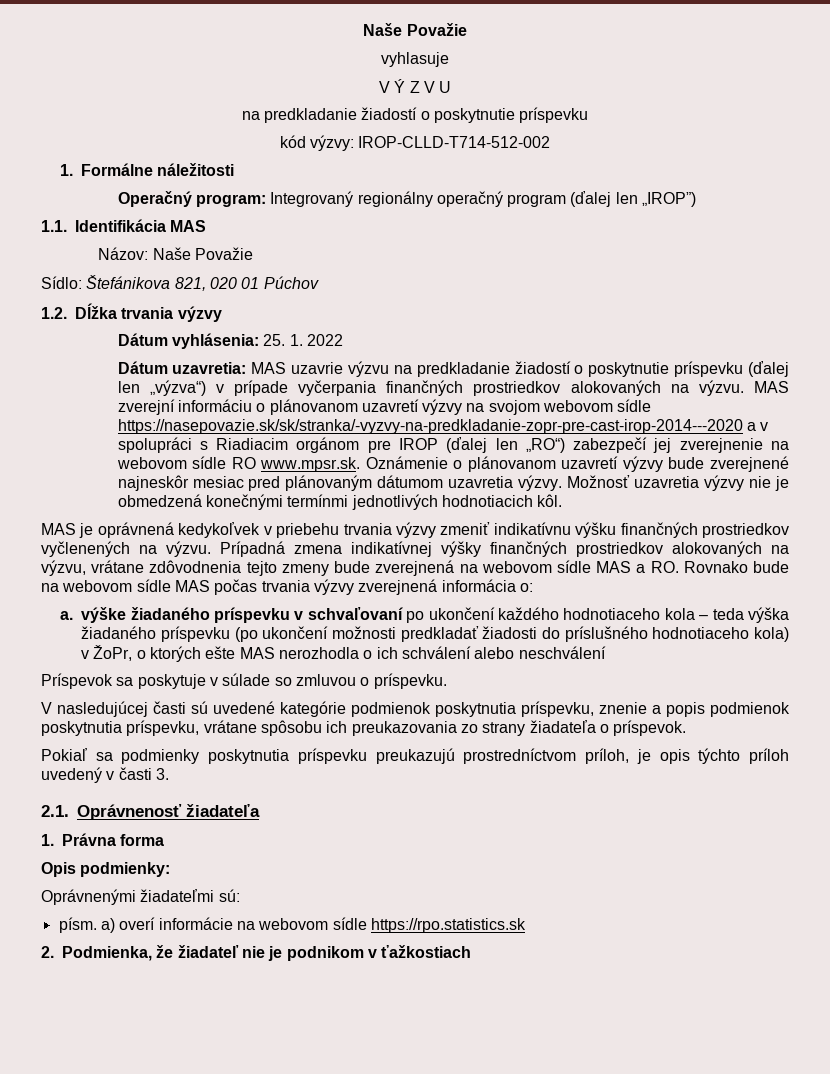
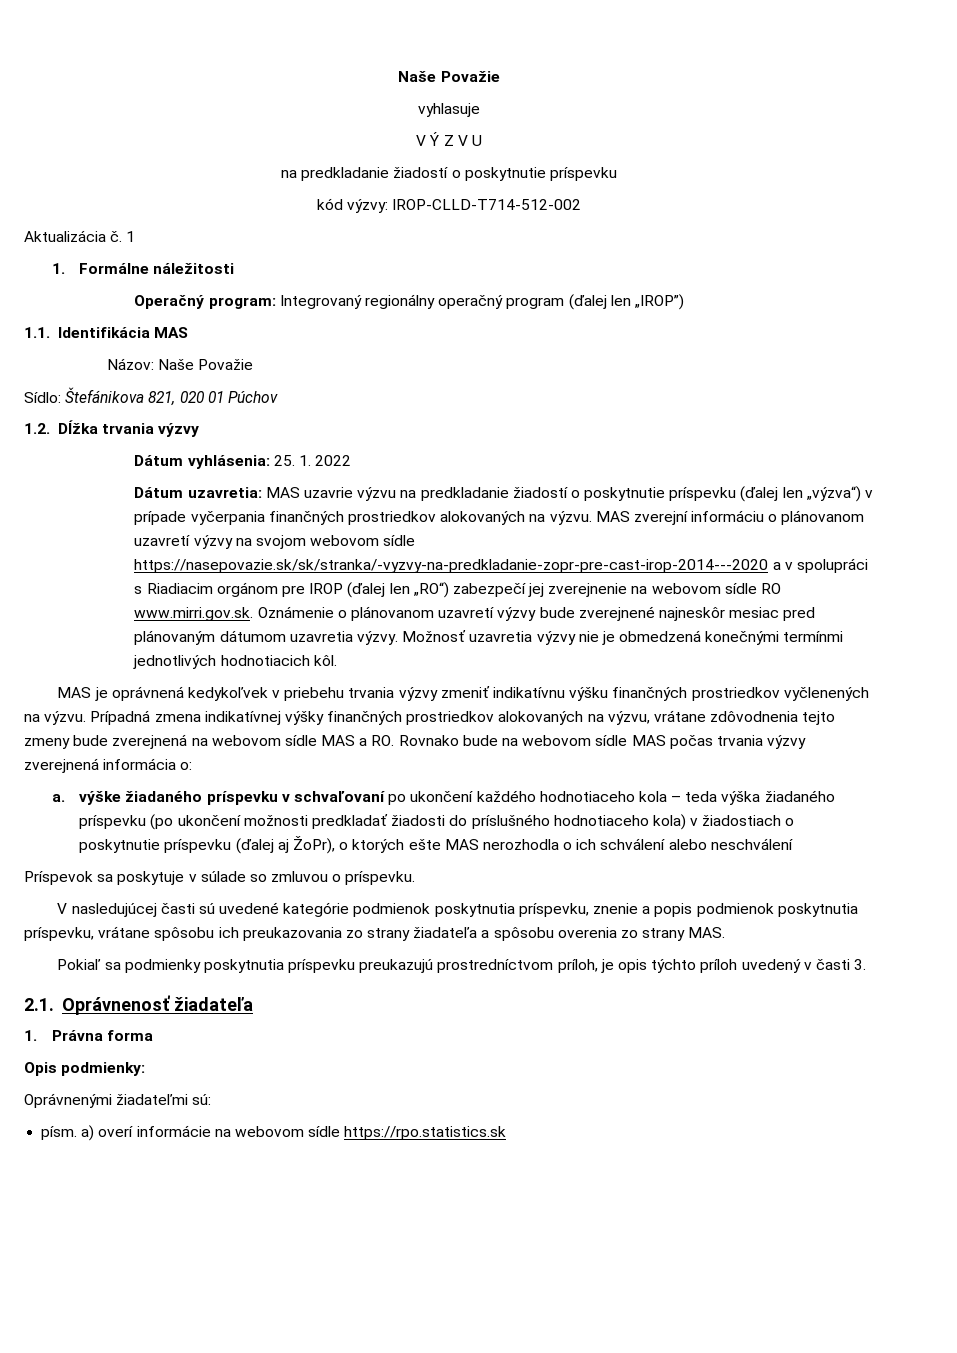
(551, 142) none -> [24,230,136,242] // Aktualizácia č. 1
[260,457,361,472] www.mpsr.sk. -> [134,607,254,621] www.mirri.gov.sk.
[93,645,133,661] ŽoPr, -> [702,815,795,826] [79,836,335,854] žiadostiach o poskytnutie príspevku (ďalej aj ŽoPr),
[599,720,687,736] o príspevok. -> [481,927,726,941] a spôsobu overenia zo strany MAS.
[41,945,472,961] // 2. Podmienka, že žiadateľ nie je podnikom v ťažkostiach -> (507, 1133) none

